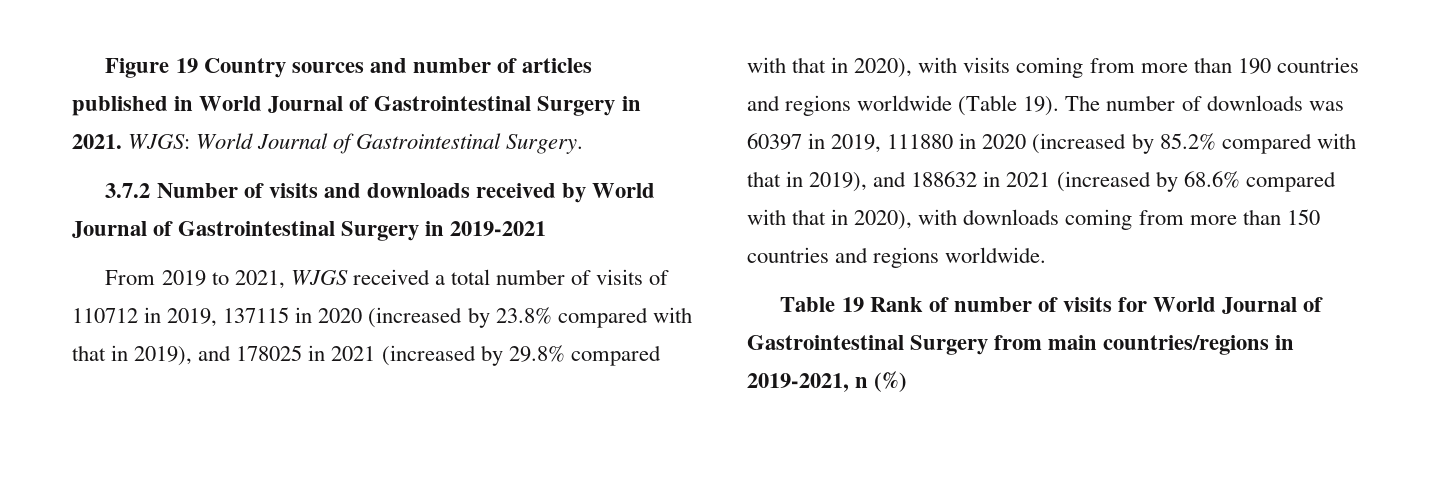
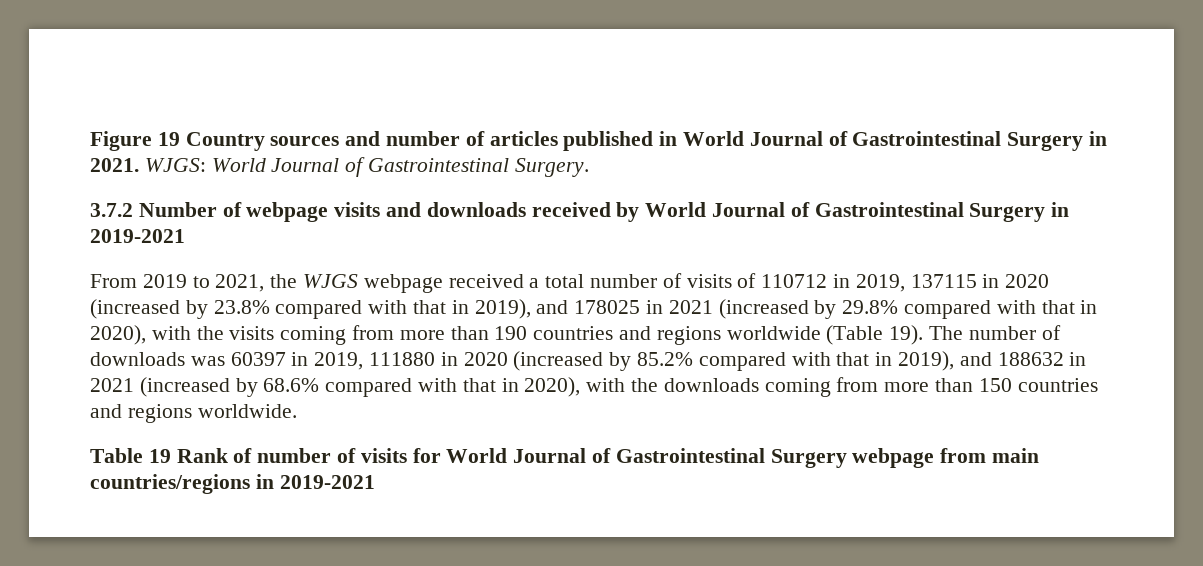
(264, 190) none -> [246,202,329,222] webpage
[290,270,348,285] WJGS -> [270,274,443,293] the WJGS webpage
(958, 65) none -> [196,326,224,340] the
(958, 217) none -> [631,378,659,392] the
(989, 345) none -> [852,448,935,468] webpage
[747,371,908,392] 2019-2021, n (%) -> [279,475,375,489] 2019-2021

